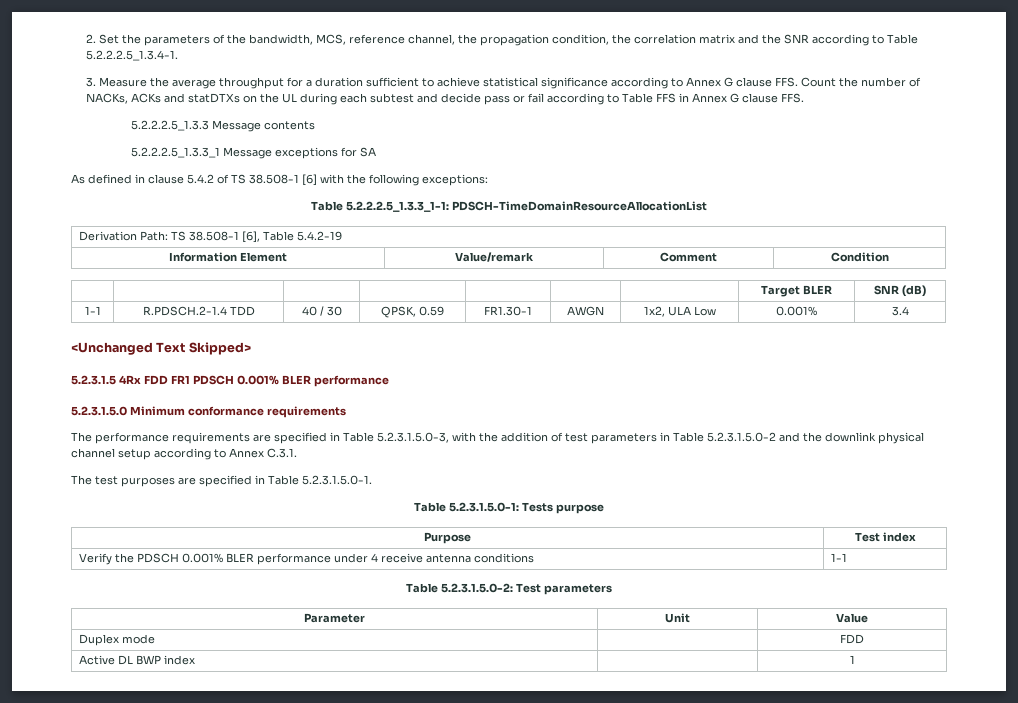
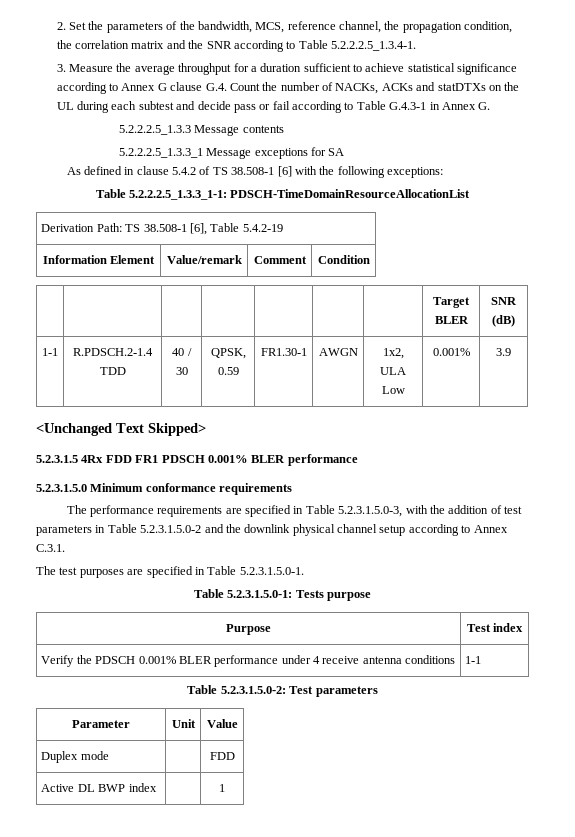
[774,77,798,87] FFS. -> [205,83,227,91] G.4.
[655,93,676,103] FFS -> [389,102,427,110] G.4.3-1
[729,93,804,103] G clause FFS. -> [478,102,491,110] G.
[891,306,909,316] 3.4 -> [496,348,511,356] 3.9

